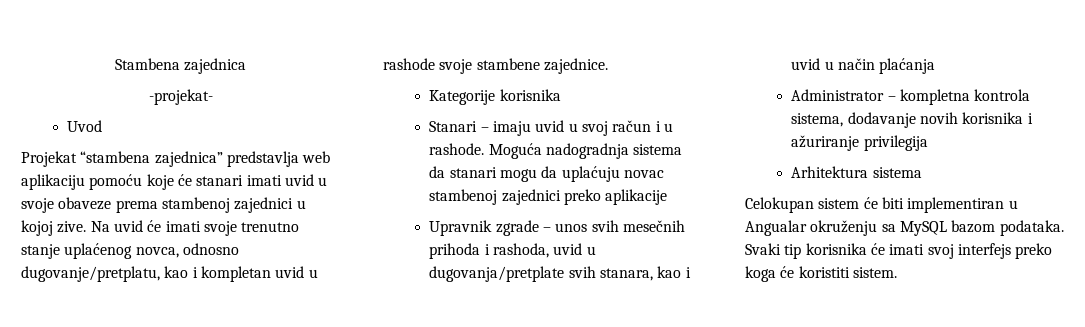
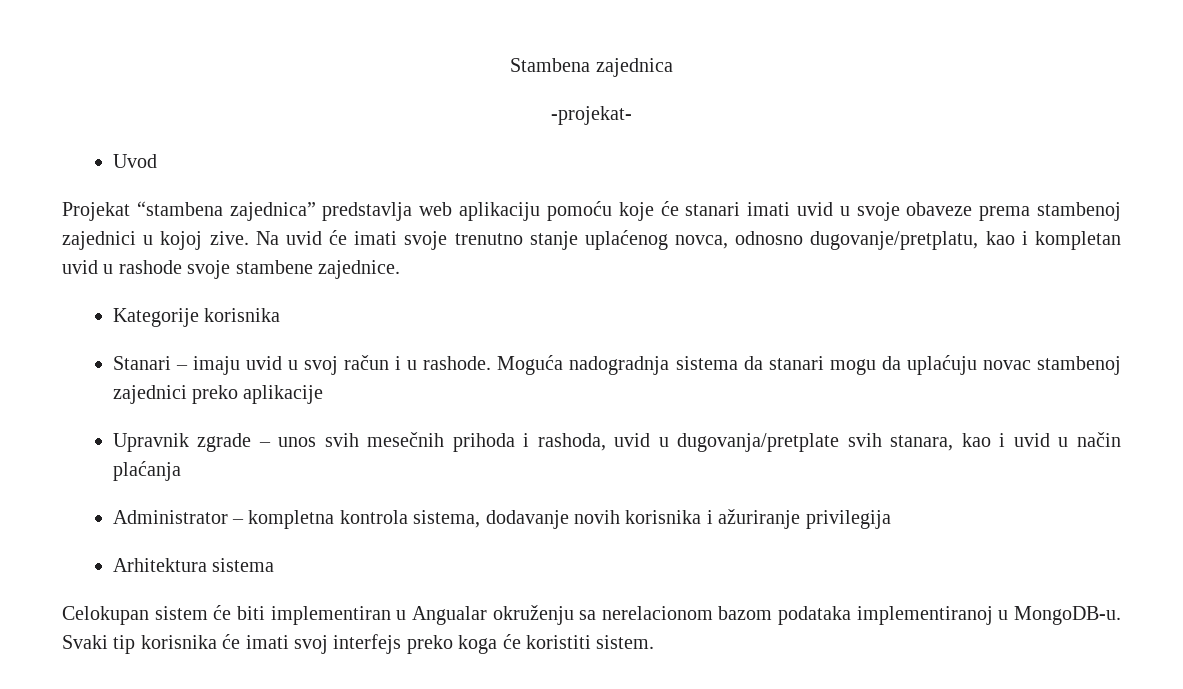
[899,220,1064,236] MySQL bazom podataka. -> [601,606,1121,625] nerelacionom bazom podataka implementiranoj u MongoDB-u.

